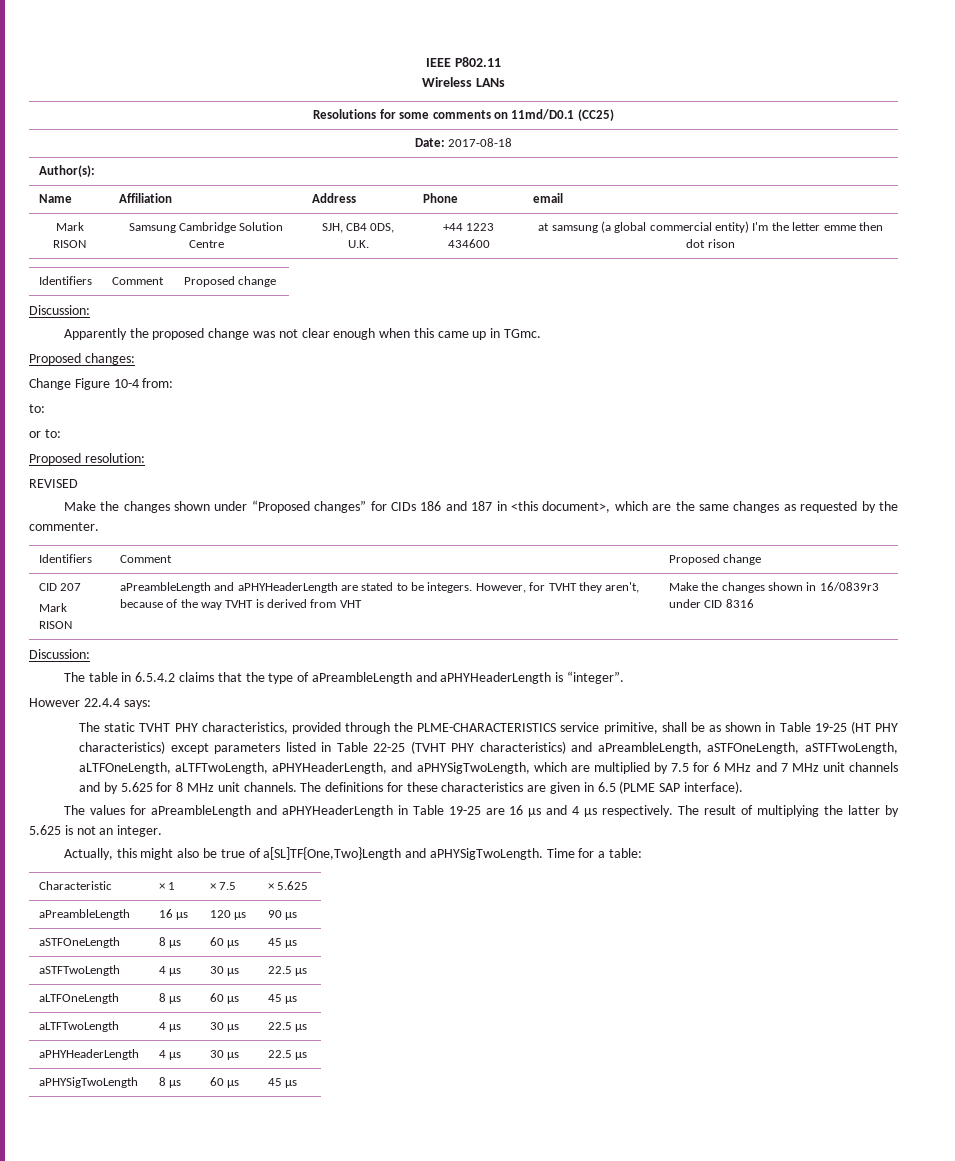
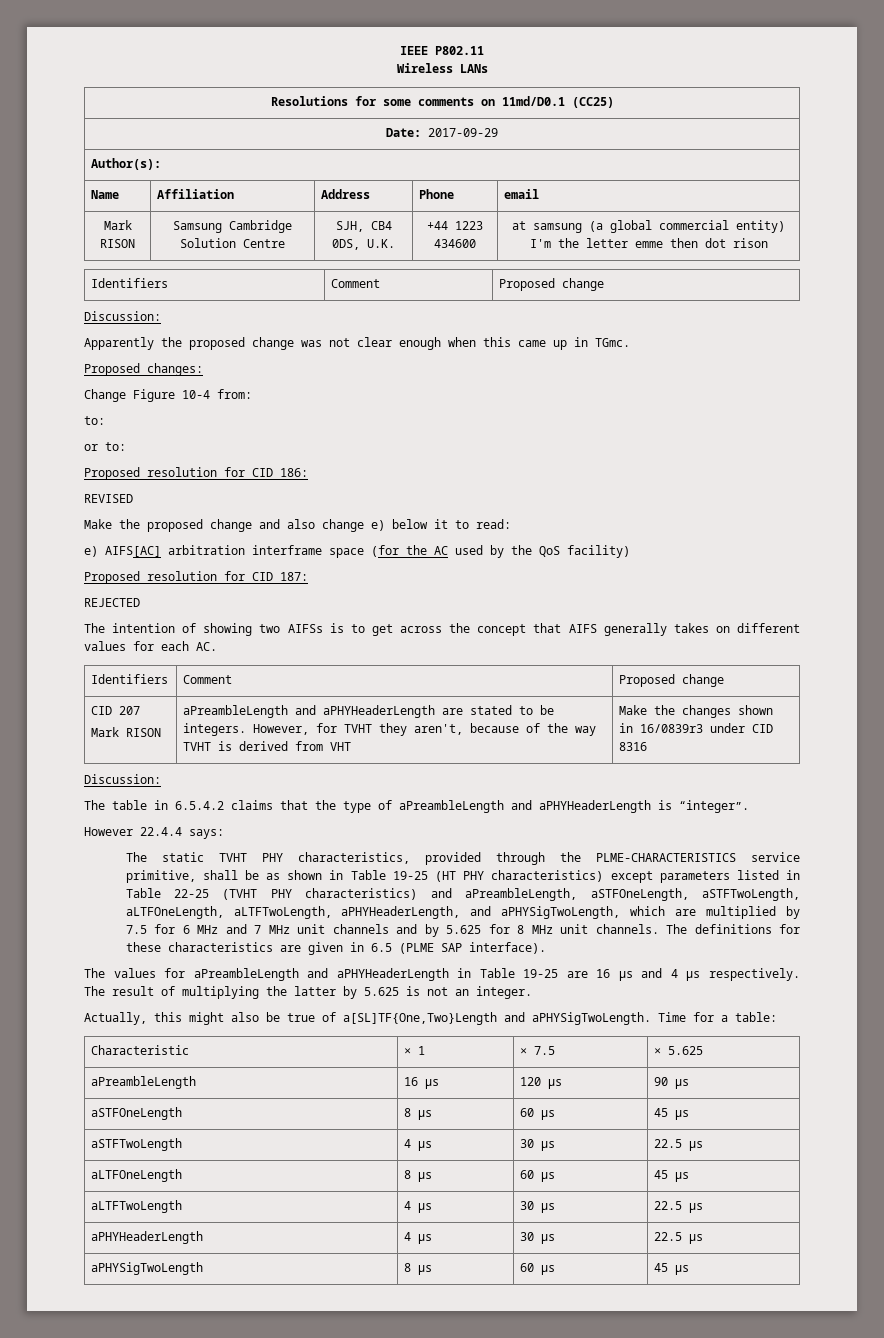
[448,138,513,147] 2017-08-18 -> [428,128,498,137] 2017-09-29
[84,453,145,463] resolution: -> [147,467,308,477] resolution for CID 186:
[123,500,898,513] [29,522,99,531] changes shown under “Proposed changes” for CIDs 186 and 187 in <this document>, which are the same changes as requested by the commenter. -> [147,519,511,532] [84,545,630,558] [84,571,308,584] [84,598,140,607] [84,623,801,636] [84,641,217,651] proposed change and also change e) below it to read: // e) AIFS[AC] arbitration interframe space (for the AC used by the QoS facility) // Proposed resolution for CID 187: // REJECTED // The intention of showing two AIFSs is to get across the concept that AIFS generally takes on different values for each AC.

